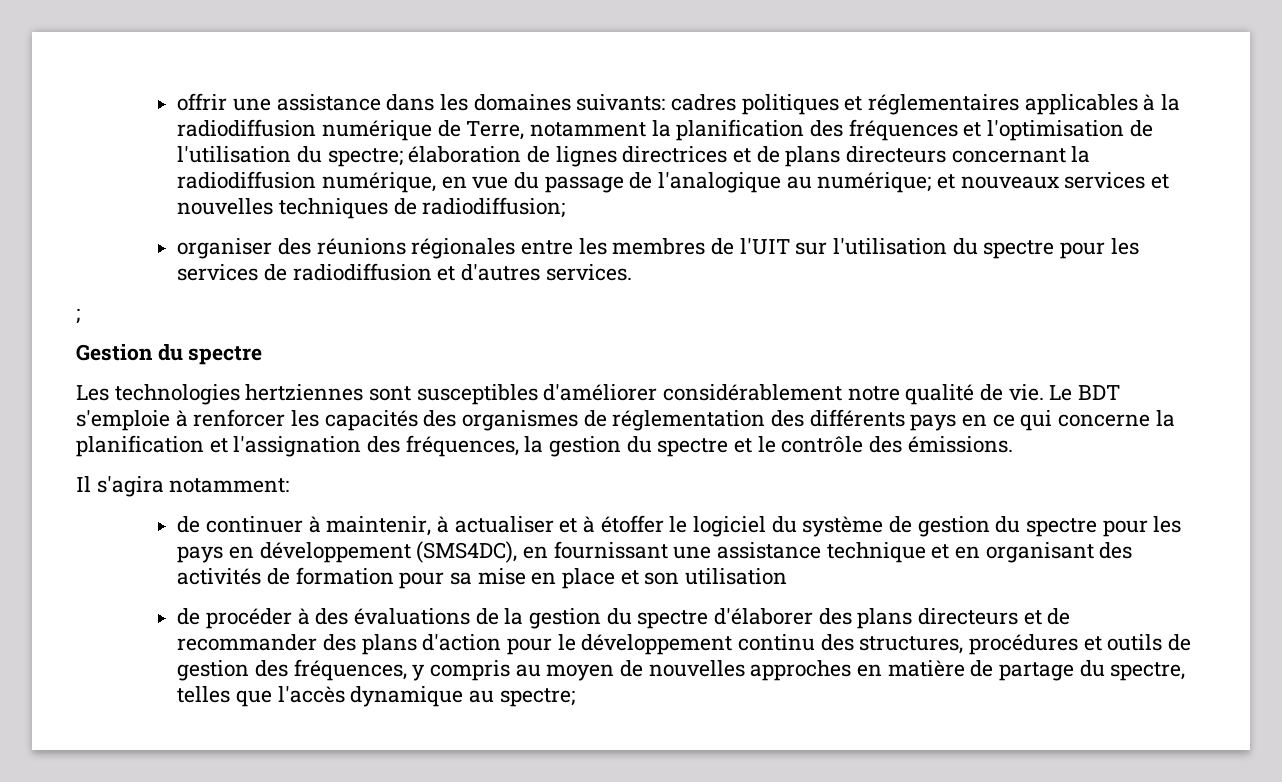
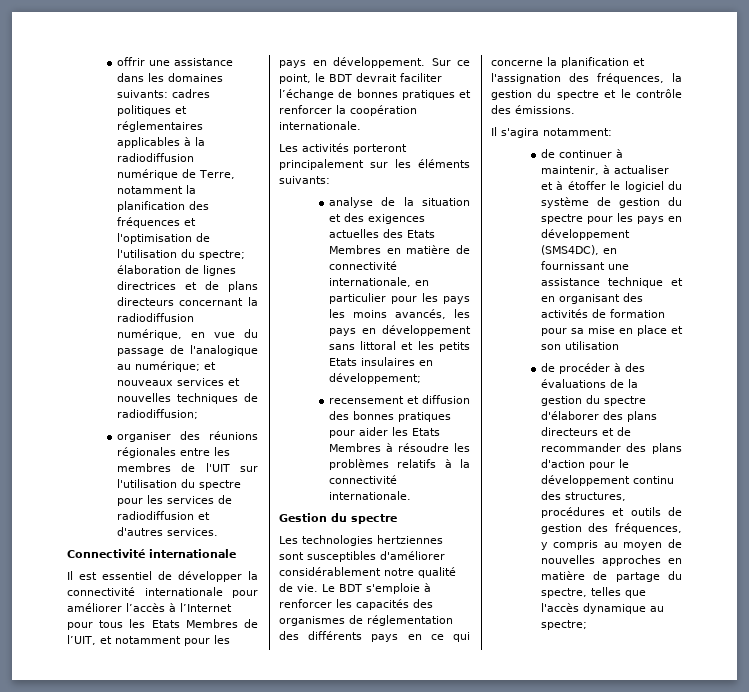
[76,308,80,324] ; -> [67,549,236,558] [67,571,258,582] [67,587,258,598] [67,603,232,612] [67,619,258,630] [67,635,230,646] [279,57,470,68] [279,73,442,84] [279,89,471,100] [279,105,417,116] [279,121,361,130] [279,143,407,154] [279,159,470,170] [279,176,330,184] [328,197,470,208] [328,213,425,224] [328,229,435,238] [328,245,470,254] [328,261,397,270] [328,277,429,287] [328,293,470,304] [328,309,470,319] [328,325,471,336] [328,341,470,352] [328,357,433,366] [328,373,421,384] [328,395,470,404] [328,411,451,422] [328,427,440,438] [328,443,470,452] [328,459,470,470] [328,475,397,484] [328,491,411,500] Connectivité internationale // Il est essentiel de développer la connectivité internationale pour améliorer l’accès à l’Internet pour tous les Etats Membres de l’UIT, et notamment pour les pays en développement. Sur ce point, le BDT devrait faciliter l’échange de bonnes pratiques et renforcer la coopération internationale. // Les activités porteront principalement sur les éléments suivants: // analyse de la situation et des exigences actuelles des Etats Membres en matière de connectivité internationale, en particulier pour les pays les moins avancés, les pays en développement sans littoral et les petits Etats insulaires en développement; // recensement et diffusion des bonnes pratiques pour aider les Etats Membres à résoudre les problèmes relatifs à la connectivité internationale.

